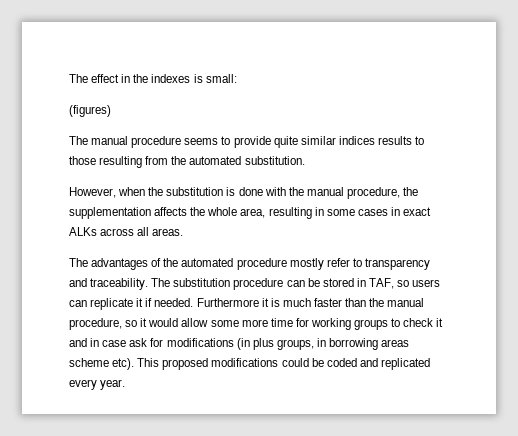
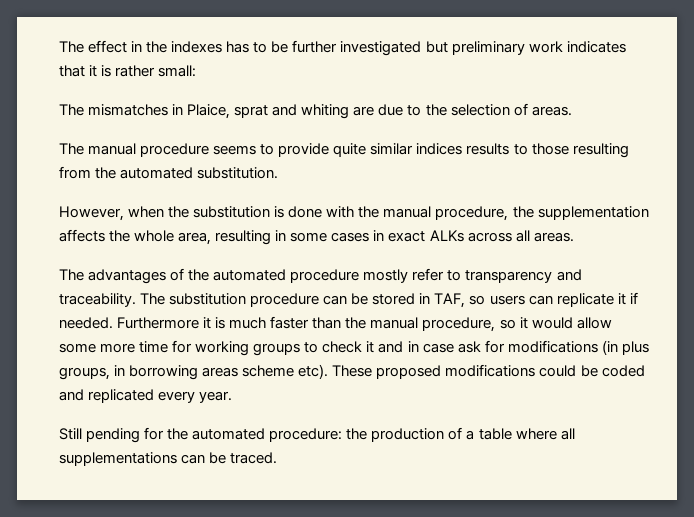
[193,74,237,83] [69,105,111,117] is small: // (figures) -> [226,40,626,56] [59,65,197,77] [59,103,572,119] has to be further investigated but preliminary work indicates that it is rather small: // The mismatches in Plaice, sprat and whiting are due to the selection of areas.
[137,358,160,367] This -> [332,365,373,377] These
(126, 384) none -> [59,427,575,443] [59,452,278,466] // Still pending for the automated procedure: the production of a table where all supplementations can be traced.

